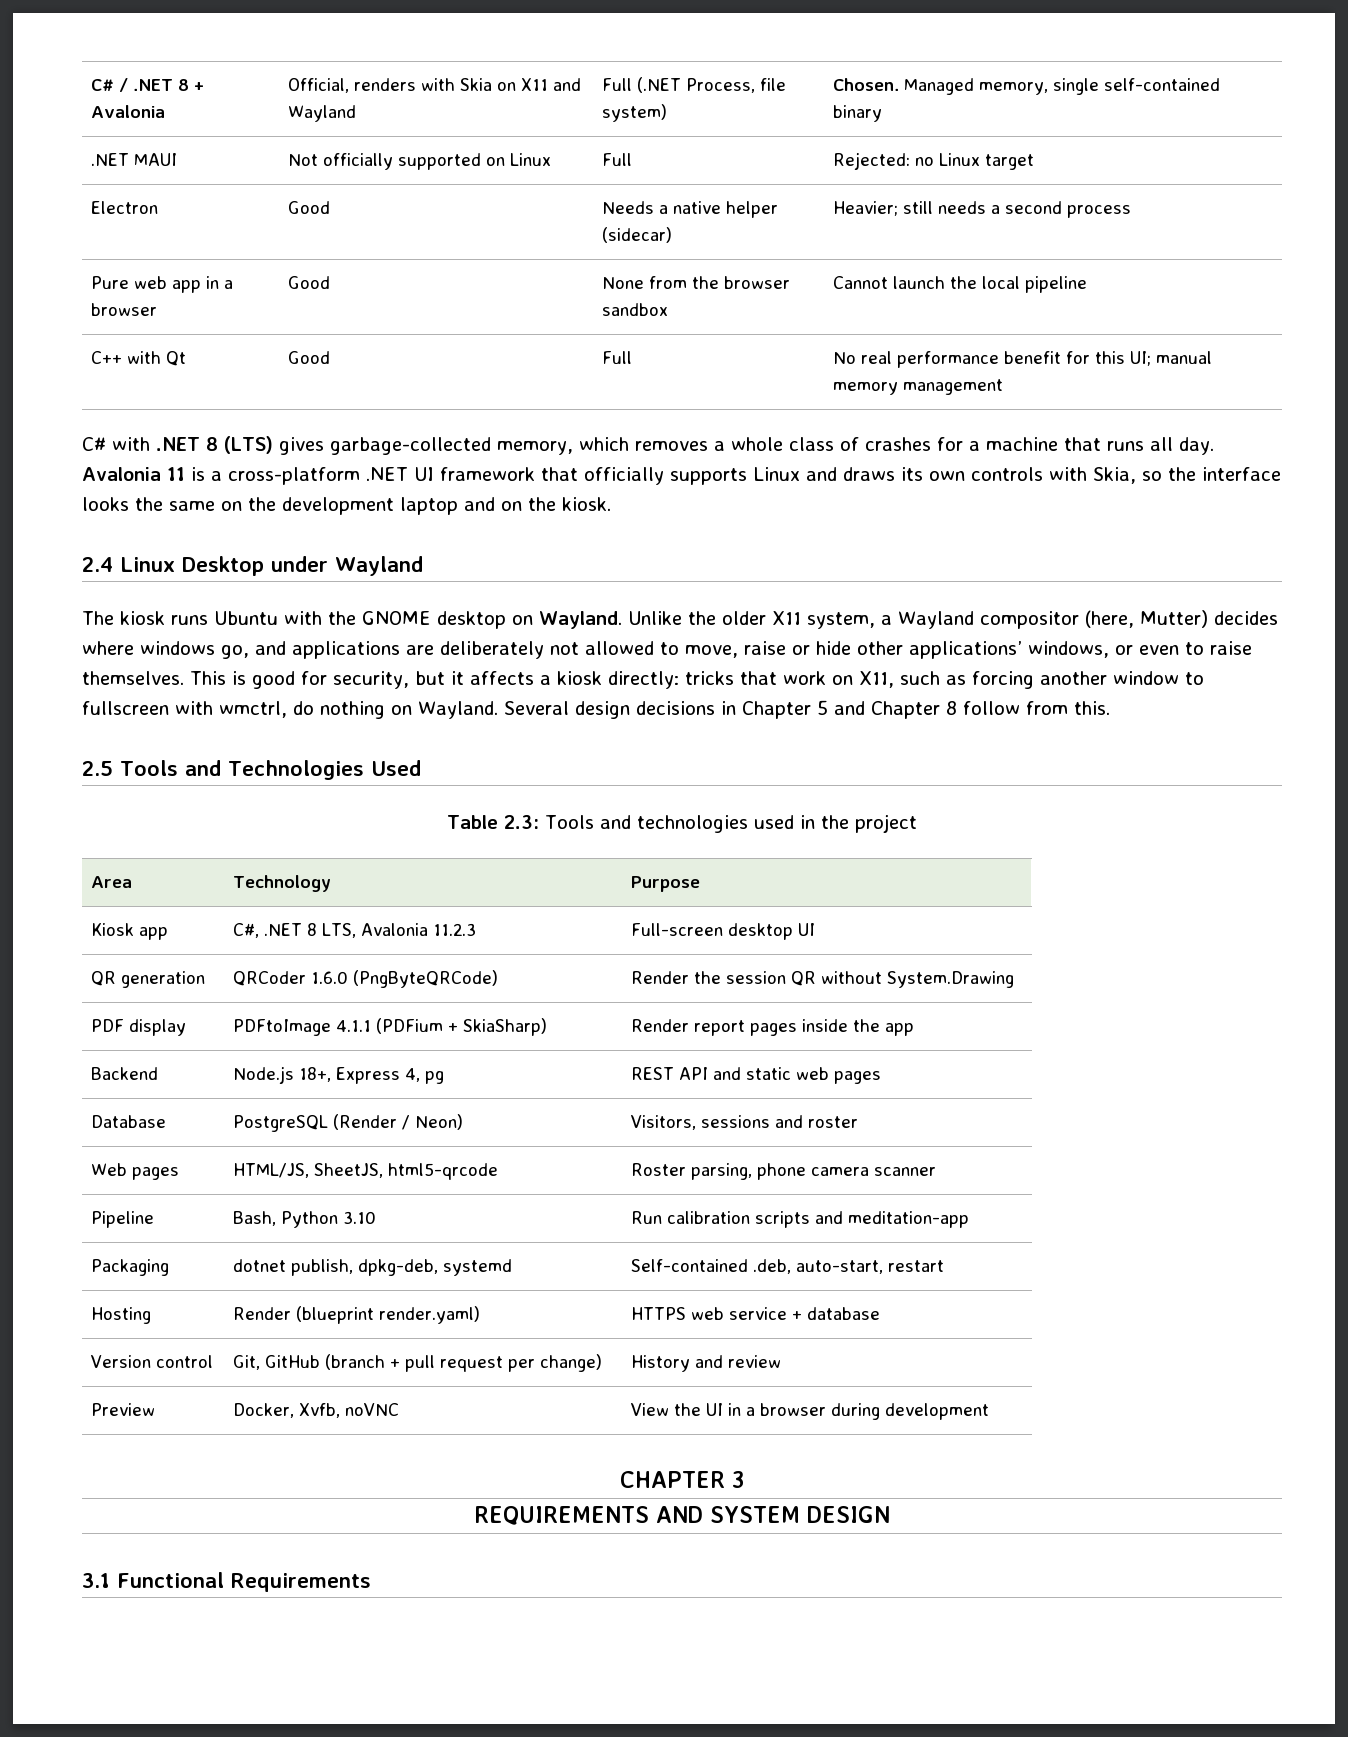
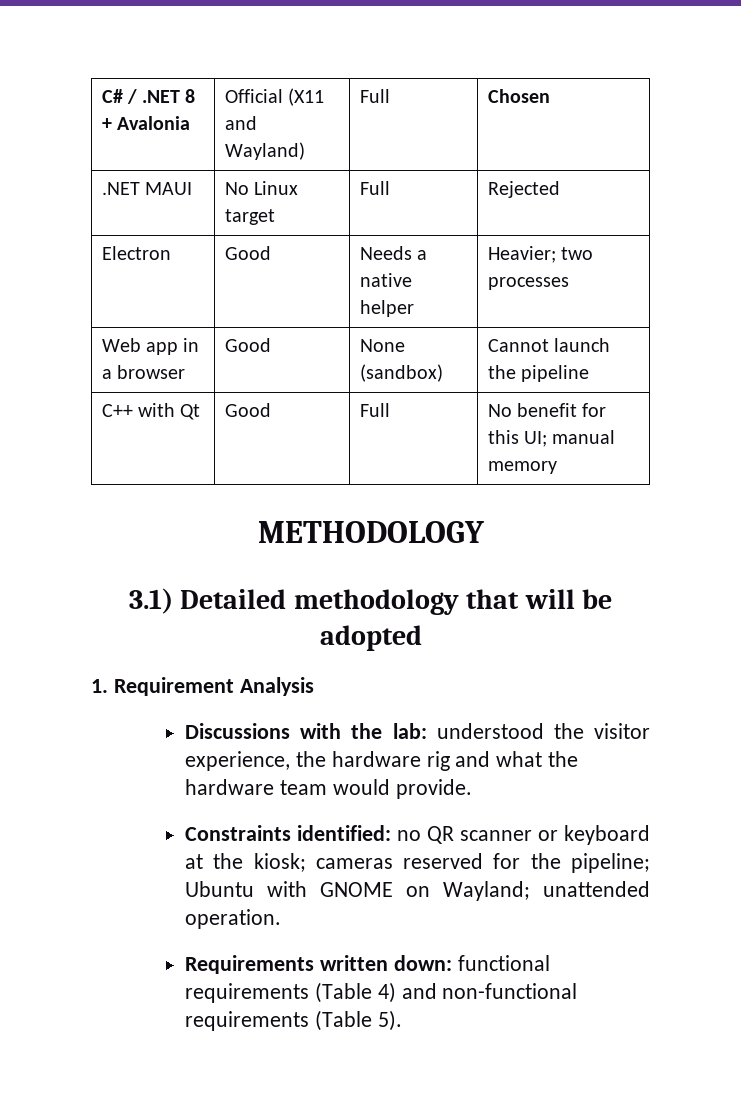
[287,78,581,93] [287,105,356,122] [601,77,786,93] [601,104,667,122] [832,78,1220,95] [832,105,882,122] [90,153,177,166] [287,153,551,170] [601,153,632,166] [832,152,1034,170] Official, renders with Skia on X11 and Wayland | Full (.NET Process, file system) | Chosen. Managed memory, single self-contained binary // .NET MAUI | Not officially supported on Linux | Full | Rejected: no Linux target -> [224,88,324,106] [224,116,257,130] [224,142,305,160] [359,89,390,103] [487,89,550,103] [101,182,192,195] [224,181,298,195] [224,209,275,225] [359,181,390,195] [487,181,560,198] Official (X11 and Wayland) | Full | Chosen // .NET MAUI | No Linux target | Full | Rejected
[601,227,672,243] (sidecar) -> (414, 308) none
[902,201,1131,218] [90,276,167,289] still needs a second process // Pure web -> [560,247,593,260] [487,277,569,290] [101,338,141,352] two processes // Web
[648,276,790,289] [601,303,668,316] from the browser sandbox -> [359,364,443,382] (sandbox)
[981,276,1020,289] local -> (516, 372) none
[860,351,999,368] real performance -> (512, 410) none
[902,379,1003,395] [82,436,1214,455] [82,467,1281,485] [82,497,611,515] [82,556,423,576] [82,610,1278,629] [82,641,1252,659] [82,671,1204,689] [82,700,1110,719] [82,760,421,780] [447,814,917,833] [90,876,132,888] [232,875,331,892] [630,876,700,892] [90,923,168,940] [232,923,476,938] [630,923,815,940] [90,971,205,988] [232,970,498,988] [630,971,1014,988] [90,1019,186,1036] [232,1018,547,1036] [630,1019,914,1036] [90,1067,158,1080] [232,1066,444,1084] [630,1067,881,1084] [90,1115,166,1128] [232,1114,463,1132] [630,1115,858,1130] [90,1163,179,1180] [232,1163,498,1180] [630,1163,936,1180] [90,1211,154,1228] [232,1211,376,1228] [630,1211,969,1228] [90,1259,169,1276] [232,1259,512,1276] [630,1259,944,1274] [90,1307,151,1324] [232,1306,480,1324] [630,1307,880,1320] [90,1355,213,1368] [232,1354,602,1372] [630,1355,781,1372] [90,1403,155,1416] [232,1403,399,1418] [630,1403,989,1420] [620,1471,744,1488] [474,1506,890,1525] [82,1572,371,1592] management // C# with .NET 8 (LTS) gives garbage-collected memory, which removes a whole class of crashes for a machine that runs all day. Avalonia 11 is a cross-platform .NET UI framework that officially supports Linux and draws its own controls with Skia, so the interface looks the same on the development laptop and on the kiosk. // 2.4 Linux Desktop under Wayland // The kiosk runs Ubuntu with the GNOME desktop on Wayland. Unlike the older X11 system, a Wayland compositor (here, Mutter) decides where windows go, and applications are deliberately not allowed to move, raise or hide other applications’ windows, or even to raise themselves. This is good for security, but it affects a kiosk directly: tricks that work on X11, such as forcing another window to fullscreen with wmctrl, do nothing on Wayland. Several design decisions in Chapter 5 and Chapter 8 follow from this. // 2.5 Tools and Technologies Used // Table 2.3: Tools and technologies used in the project // Area | Technology | Purpose // Kiosk app | C#, .NET 8 LTS, Avalonia 11.2.3 | Full-screen desktop UI // QR generation | QRCoder 1.6.0 (PngByteQRCode) | Render the session QR without System.Drawing // PDF display | PDFtoImage 4.1.1 (PDFium + SkiaSharp) | Render report pages inside the app // Backend | Node.js 18+, Express 4, pg | REST API and static web pages // Database | PostgreSQL (Render / Neon) | Visitors, sessions and roster // Web pages | HTML/JS, SheetJS, html5-qrcode | Roster parsing, phone camera scanner // Pipeline | Bash, Python 3.10 | Run calibration scripts and meditation-app // Packaging | dotnet publish, dpkg-deb, systemd | Self-contained .deb, auto-start, restart // Hosting | Render (blueprint render.yaml) | HTTPS web service + database // Version control | Git, GitHub (branch + pull request per change) | History and review // Preview | Docker, Xvfb, noVNC | View the UI in a browser during development // CHAPTER 3 // REQUIREMENTS AND SYSTEM DESIGN // 3.1 Functional Requirements -> [257,521,484,543] [128,588,613,615] [319,625,422,651] [91,677,314,696] [185,723,650,739] [185,751,579,771] [185,779,472,799] [185,825,650,845] [185,853,650,873] [185,881,650,901] [185,909,282,929] [185,955,550,974] [185,982,578,1003] [185,1010,402,1031] // METHODOLOGY // 3.1) Detailed methodology that will be adopted // 1. Requirement Analysis // Discussions with the lab: understood the visitor experience, the hardware rig and what the hardware team would provide. // Constraints identified: no QR scanner or keyboard at the kiosk; cameras reserved for the pipeline; Ubuntu with GNOME on Wayland; unattended operation. // Requirements written down: functional requirements (Table 4) and non-functional requirements (Table 5).

